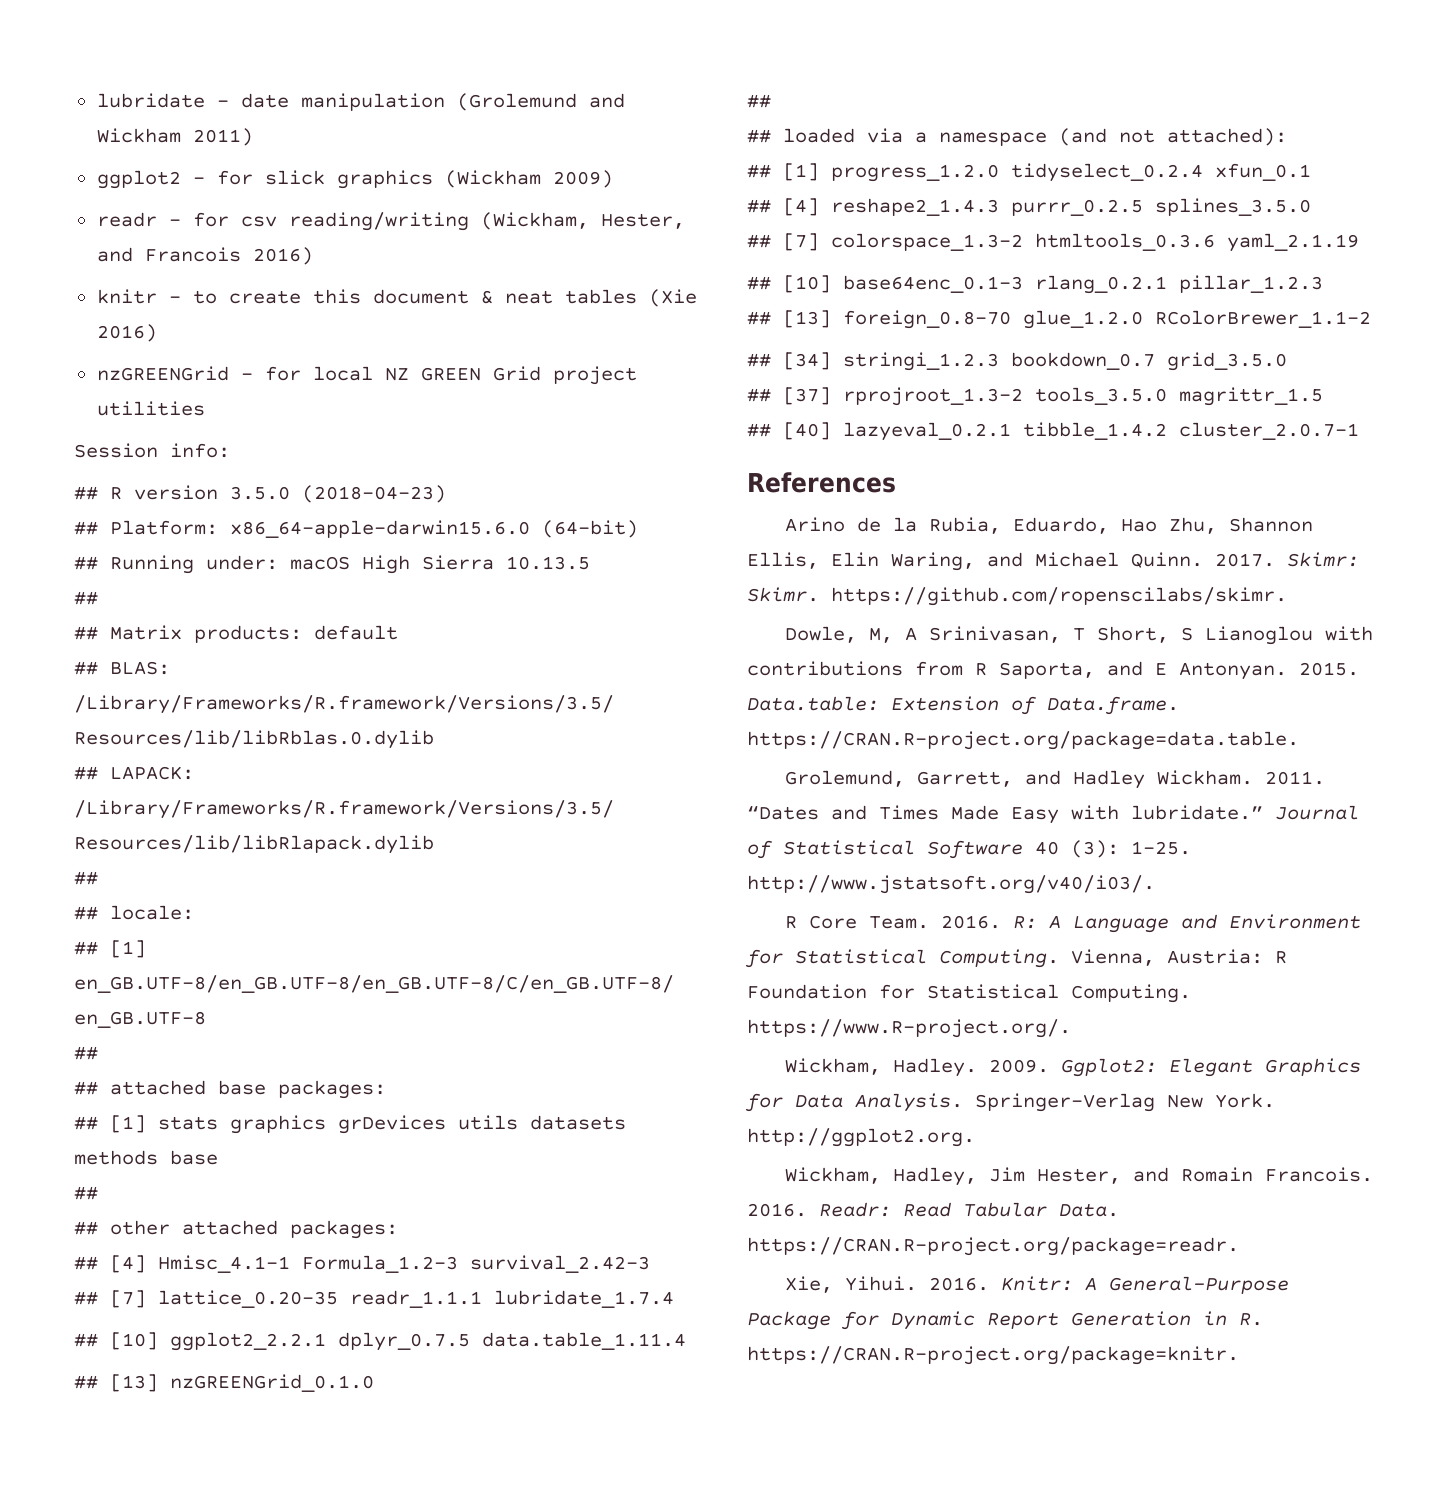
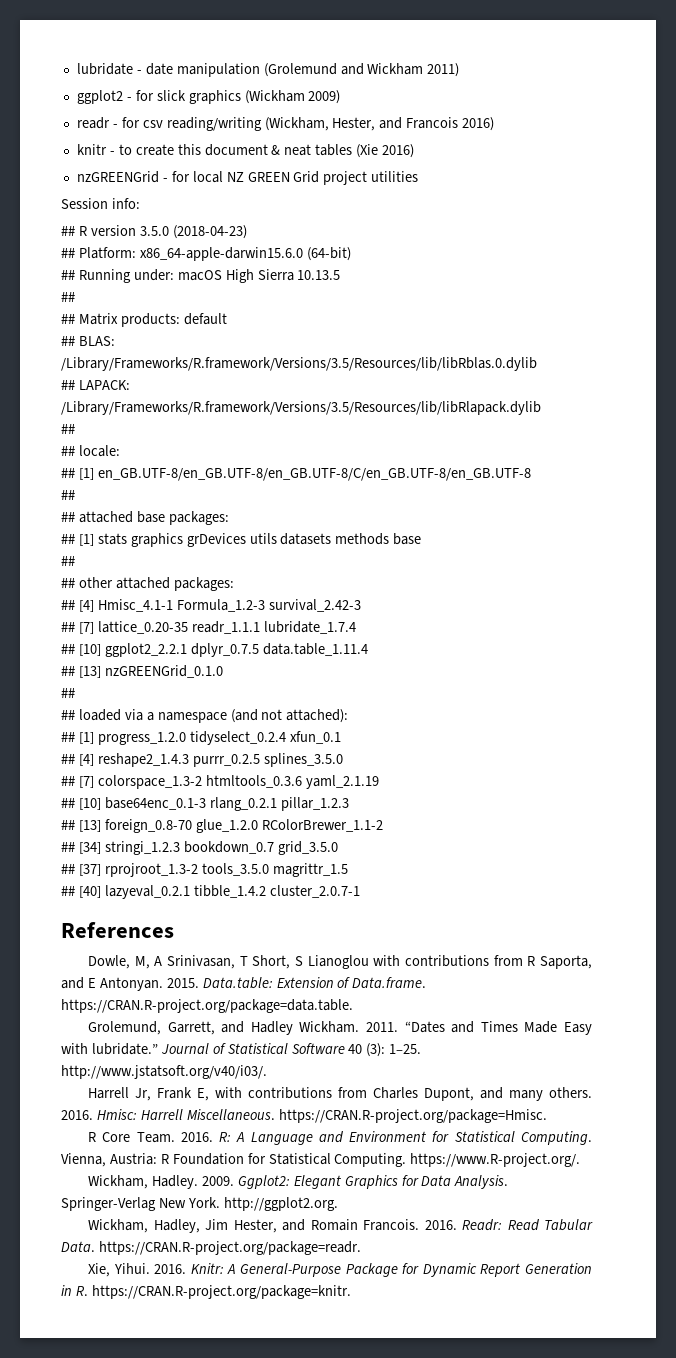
[784,517,1313,534] [747,552,1359,571] [747,587,1287,606] // Arino de la Rubia, Eduardo, Hao Zhu, Shannon Ellis, Elin Waring, and Michael Quinn. 2017. Skimr: Skimr. https://github.com/ropenscilabs/skimr. -> (174, 930) none
(1155, 884) none -> [88,1087,592,1101] [61,1109,547,1123] // Harrell Jr, Frank E, with contributions from Charles Dupont, and many others. 2016. Hmisc: Harrell Miscellaneous. https://CRAN.R-project.org/package=Hmisc.

